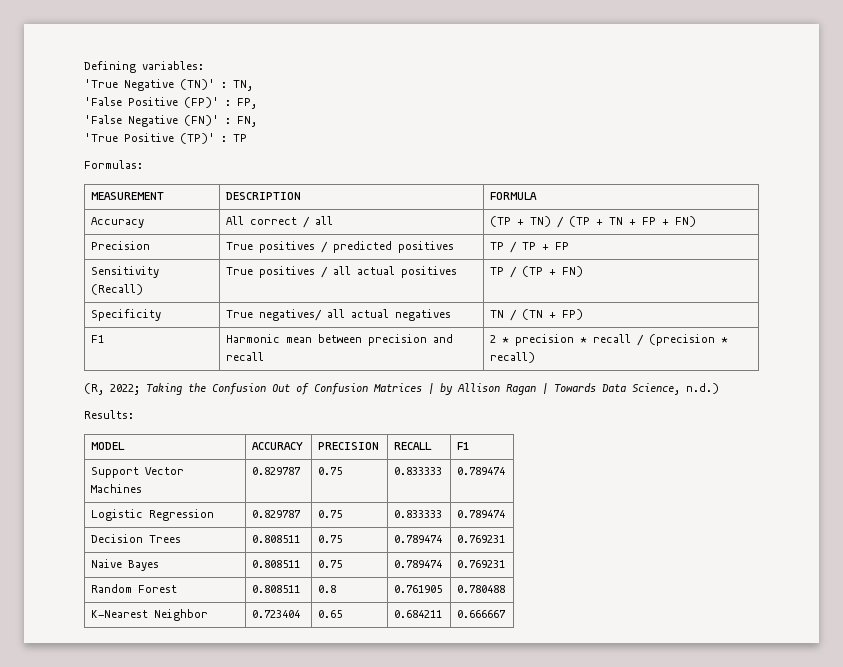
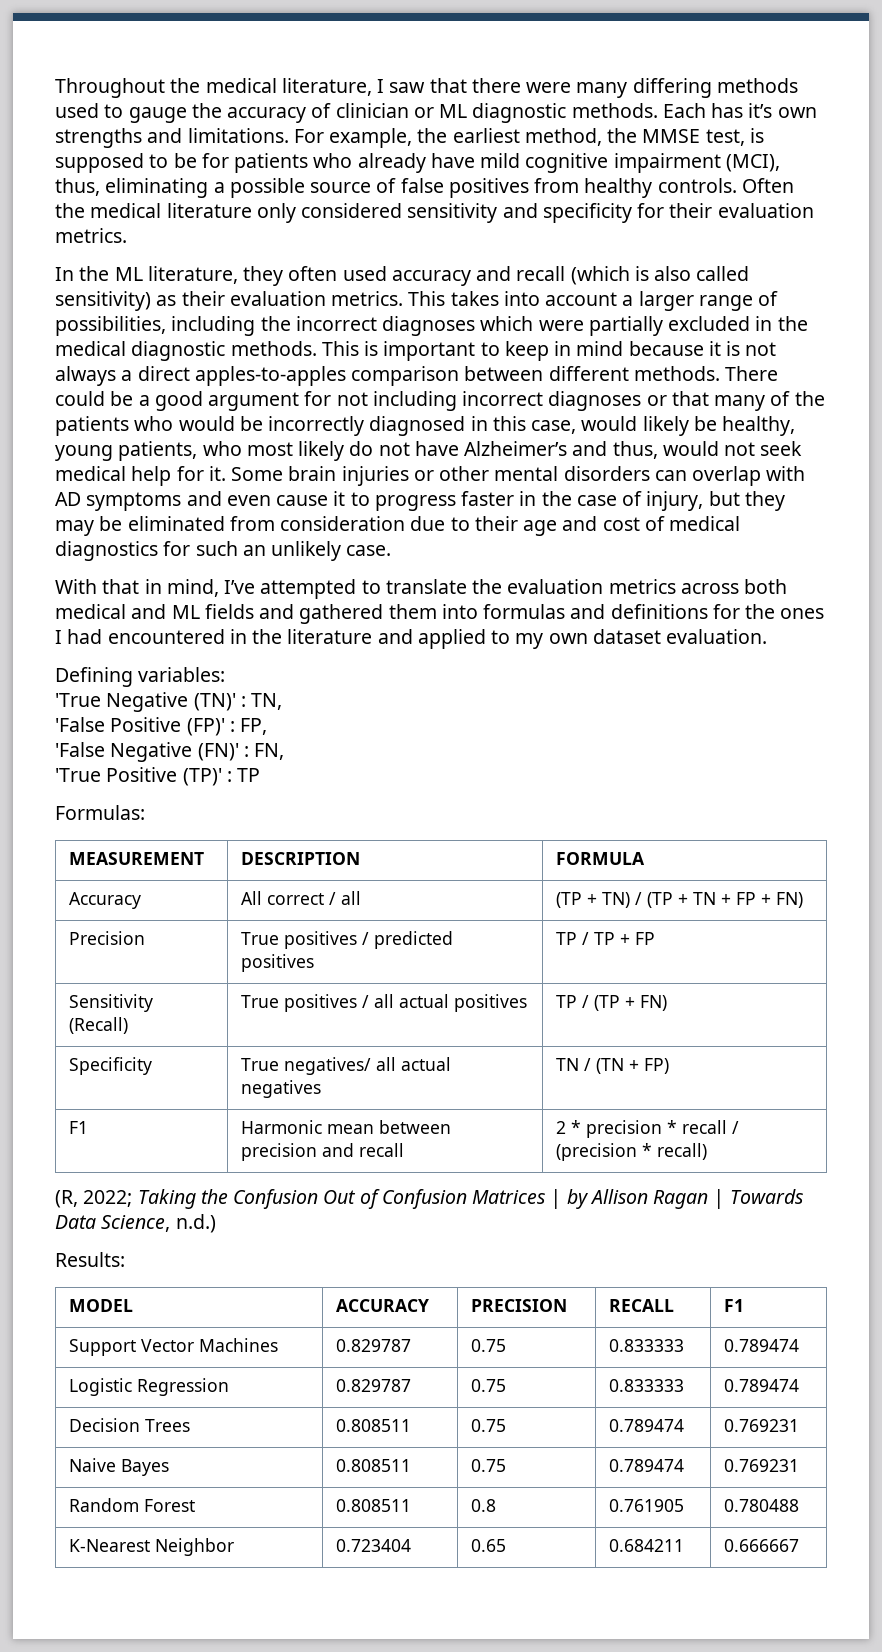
(84, 67) none -> [55,78,798,98] [55,103,817,123] [55,128,764,148] [55,153,780,173] [55,178,794,198] [55,203,814,223] [55,228,127,243] [55,266,750,286] [55,291,779,311] [55,316,808,336] [55,341,777,361] [55,366,779,386] [55,391,825,411] [55,416,796,436] [55,441,803,461] [55,466,806,486] [55,491,785,511] [55,516,741,536] [55,541,392,561] [55,579,788,599] [55,604,825,624] [55,629,768,649] Throughout the medical literature, I saw that there were many differing methods used to gauge the accuracy of clinician or ML diagnostic methods. Each has it’s own strengths and limitations. For example, the earliest method, the MMSE test, is supposed to be for patients who already have mild cognitive impairment (MCI), thus, eliminating a possible source of false positives from healthy controls. Often the medical literature only considered sensitivity and specificity for their evaluation metrics. // In the ML literature, they often used accuracy and recall (which is also called sensitivity) as their evaluation metrics. This takes into account a larger range of possibilities, including the incorrect diagnoses which were partially excluded in the medical diagnostic methods. This is important to keep in mind because it is not always a direct apples-to-apples comparison between different methods. There could be a good argument for not including incorrect diagnoses or that many of the patients who would be incorrectly diagnosed in this case, would likely be healthy, young patients, who most likely do not have Alzheimer’s and thus, would not seek medical help for it. Some brain injuries or other mental disorders can overlap with AD symptoms and even cause it to progress faster in the case of injury, but they may be eliminated from consideration due to their age and cost of medical diagnostics for such an unlikely case. // With that in mind, I’ve attempted to translate the evaluation metrics across both medical and ML fields and gathered them into formulas and definitions for the ones I had encountered in the literature and applied to my own dataset evaluation. //

